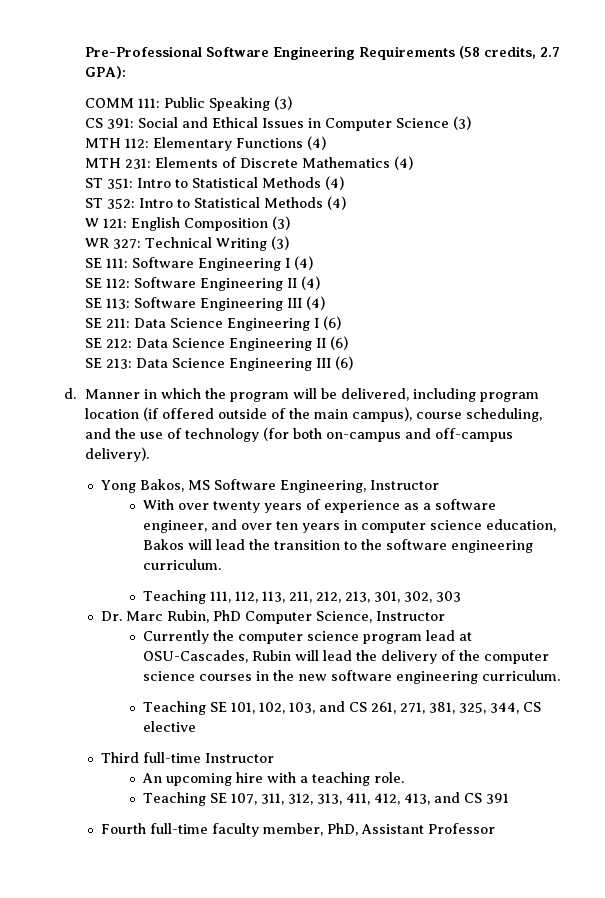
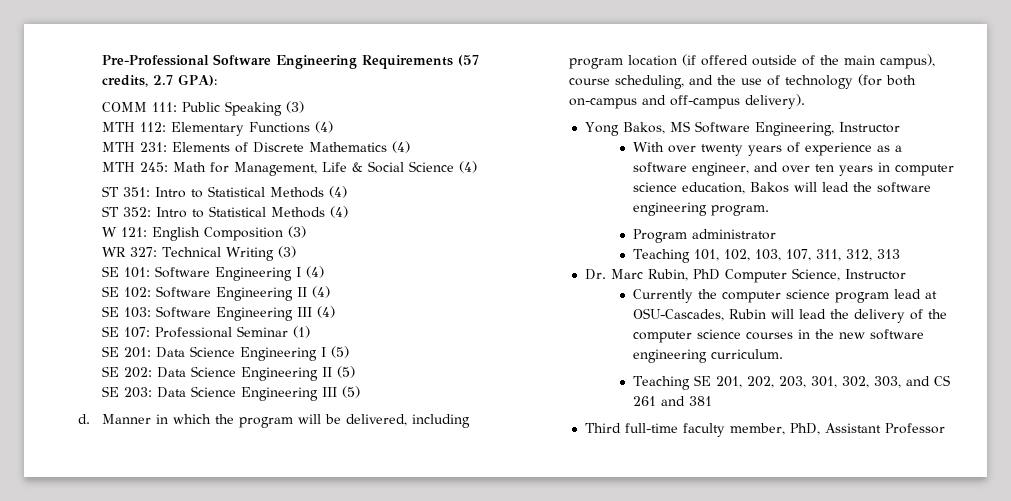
[459,46,481,59] (58 -> [458,55,480,66] (57
[85,116,472,131] // CS 391: Social and Ethical Issues in Computer Science (3) -> (305, 107) none
(414, 163) none -> [102,161,478,176] // MTH 245: Math for Management, Life & Social Science (4)
[106,258,129,268] 111: -> [124,267,151,278] 101:
[106,278,131,288] 112: -> [124,287,152,298] 102:
[106,298,131,309] 113: -> [124,307,152,318] 103:
[106,318,131,328] 211: -> [124,326,311,338] [102,346,152,358] 107: Professional Seminar (1) // SE 201:
[323,316,342,330] [85,338,133,348] (6) // SE 212: -> [331,346,350,358] [102,366,153,378] (5) // SE 202:
[330,336,349,350] [85,358,133,369] (6) // SE 213: -> [337,366,356,378] [102,386,153,398] (5) // SE 203:
[335,356,354,370] (6) -> [342,386,361,398] (5)
[274,539,534,553] [143,559,222,570] [143,590,462,604] transition to the software engineering curriculum. // Teaching 111, 112, 113, 211, 212, 213, 301, 302, 303 -> [877,182,932,193] [633,202,770,216] [633,229,777,243] [633,249,900,263] software engineering program. // Program administrator // Teaching 101, 102, 103, 107, 311, 312, 313
[231,701,542,714] [143,721,197,732] [101,752,275,763] [142,772,405,786] [143,792,510,806] [101,823,147,834] 101, 102, 103, and CS 261, 271, 381, 325, 344, CS elective // Third full-time Instructor // An upcoming hire with a teaching role. // Teaching SE 107, 311, 312, 313, 411, 412, 413, and CS 391 // Fourth -> [715,375,950,388] [633,396,713,406] [584,423,621,433] 201, 202, 203, 301, 302, 303, and CS 261 and 381 // Third

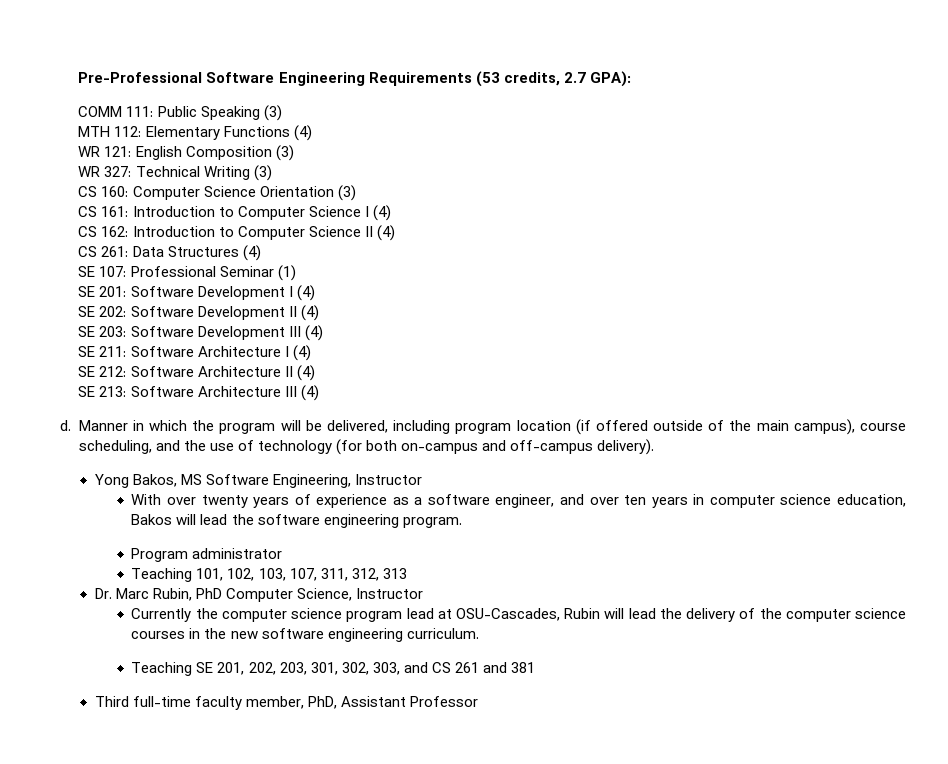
[458,55,480,66] (57 -> [475,71,500,87] (53
[102,141,411,153] [102,161,478,176] [102,186,348,198] [102,206,349,218] [102,227,118,237] MTH 231: Elements of Discrete Mathematics (4) // MTH 245: Math for Management, Life & Social Science (4) // ST 351: Intro to Statistical Methods (4) // ST 352: Intro to Statistical Methods (4) // W -> [78,146,101,157] WR
[102,266,325,281] [102,286,331,301] [102,306,313,321] SE 101: Software Engineering I (4) // SE 102: Software Engineering II (4) // SE 103: Software Engineering III -> [78,185,356,201] [78,205,391,221] [78,225,395,241] [78,246,239,257] CS 160: Computer Science Orientation (3) // CS 161: Introduction to Computer Science I (4) // CS 162: Introduction to Computer Science II (4) // CS 261: Data Structures
[156,346,350,361] [102,366,356,381] [102,386,361,401] Data Science Engineering I (5) // SE 202: Data Science Engineering II (5) // SE 203: Data Science Engineering III (5) -> [130,285,315,301] [78,305,319,321] [78,325,323,341] [78,345,311,361] [78,365,315,381] [78,385,319,401] Software Development I (4) // SE 202: Software Development II (4) // SE 203: Software Development III (4) // SE 211: Software Architecture I (4) // SE 212: Software Architecture II (4) // SE 213: Software Architecture III (4)

